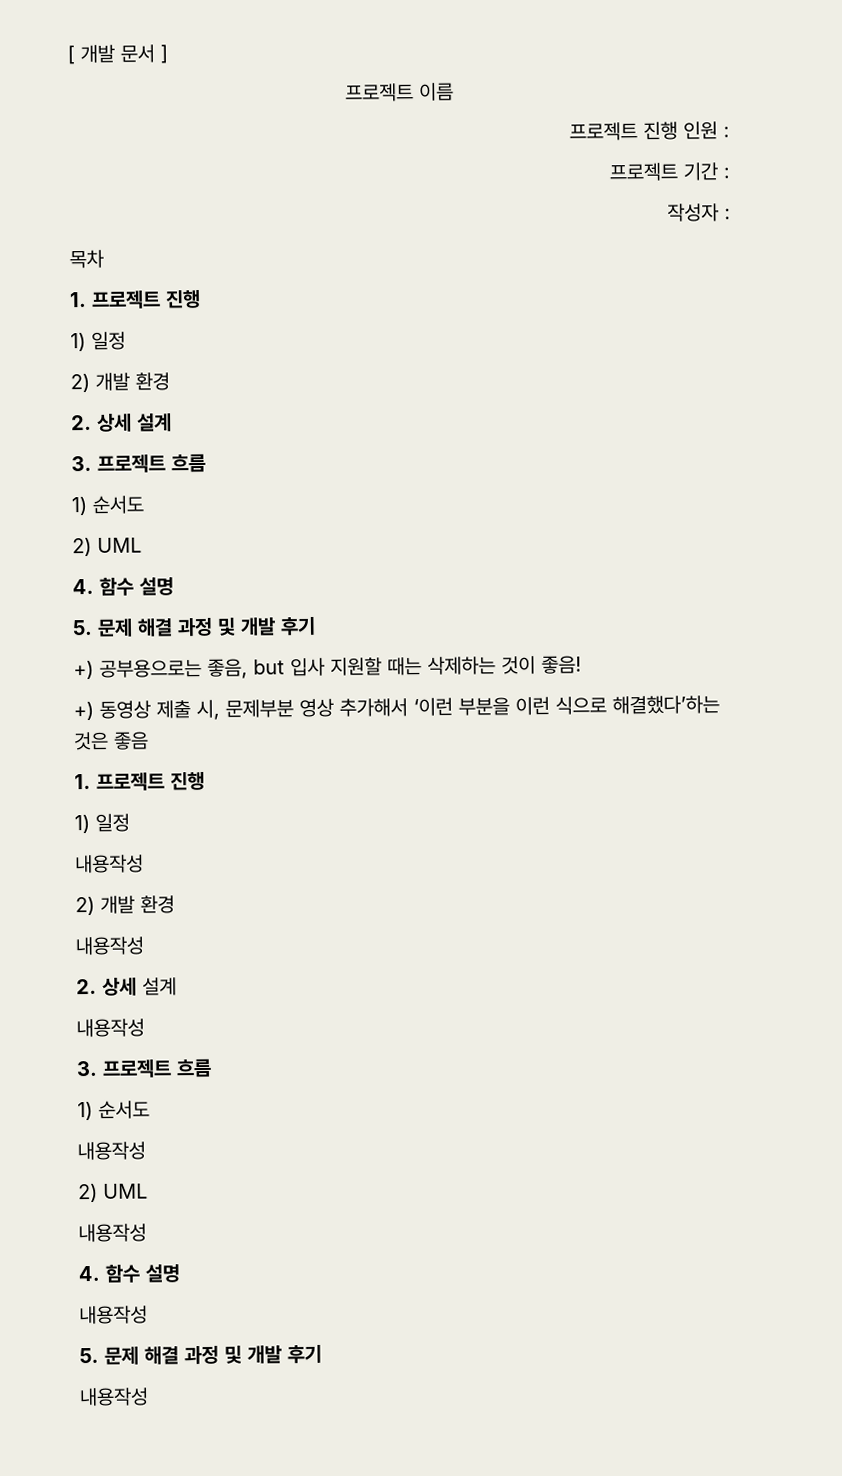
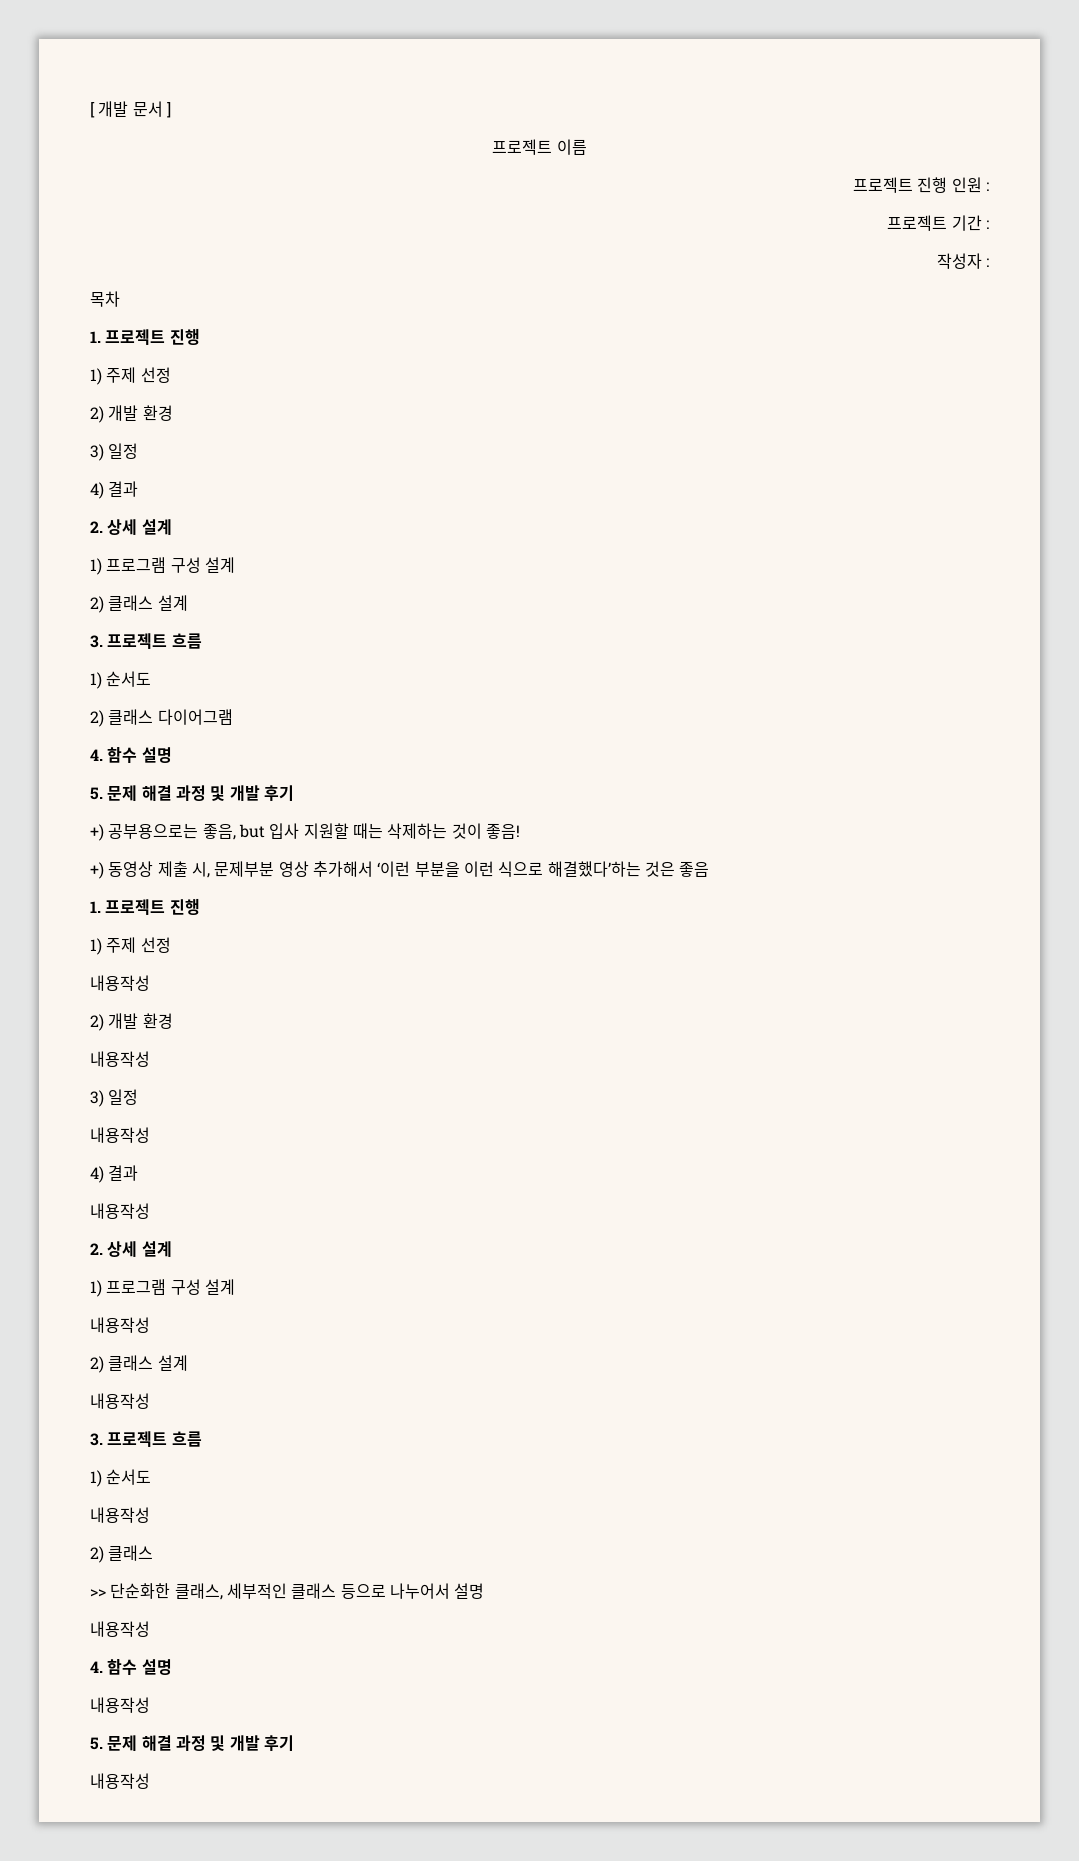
[91,331,126,350] [70,372,170,393] [71,413,172,432] 일정 // 2) 개발 환경 // 2. 상세 설계 -> [106,367,171,383] [90,405,173,423] [90,443,139,461] [90,481,139,499] [90,519,172,535] [90,557,235,575] [90,595,188,613] 주제 선정 // 2) 개발 환경 // 3) 일정 // 4) 결과 // 2. 상세 설계 // 1) 프로그램 구성 설계 // 2) 클래스 설계
[97,537,142,553] UML -> [108,709,233,725] 클래스 다이어그램
[95,813,130,832] 일정 -> [106,937,171,953] 주제 선정
[76,977,137,996] 2. 상세 -> [90,1089,139,1107] [90,1127,150,1143] [90,1165,139,1183] [90,1203,150,1219] [90,1241,172,1257] [90,1279,235,1297] [90,1317,150,1333] [90,1355,154,1373] 3) 일정 // 내용작성 // 4) 결과 // 내용작성 // 2. 상세 설계 // 1) 프로그램 구성 설계 // 내용작성 // 2) 클래스
[103,1183,148,1199] UML -> [108,1545,154,1561] [90,1583,485,1600] 클래스 // >> 단순화한 클래스, 세부적인 클래스 등으로 나누어서 설명

